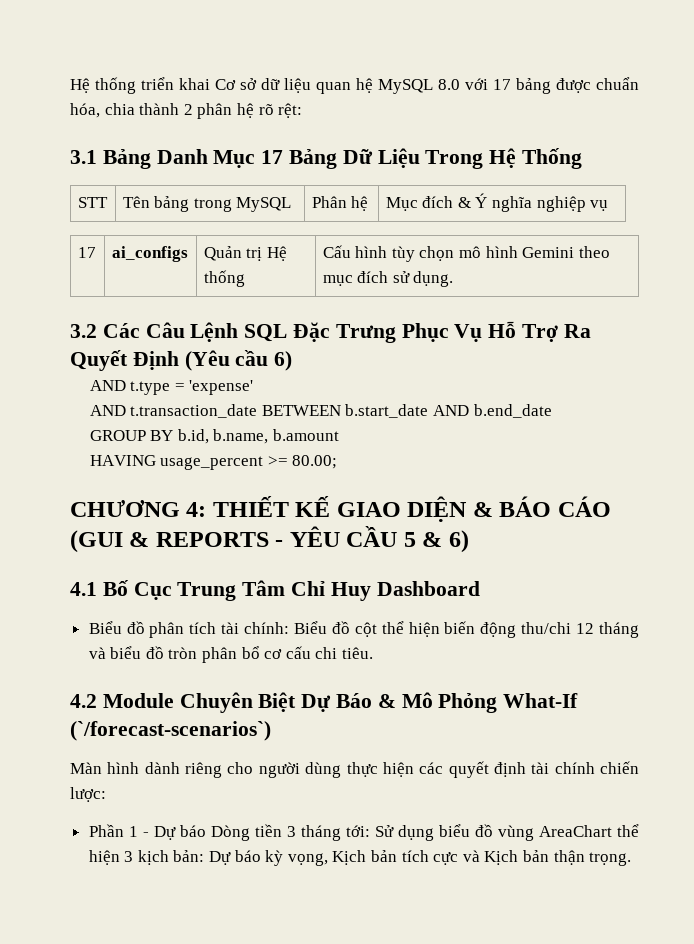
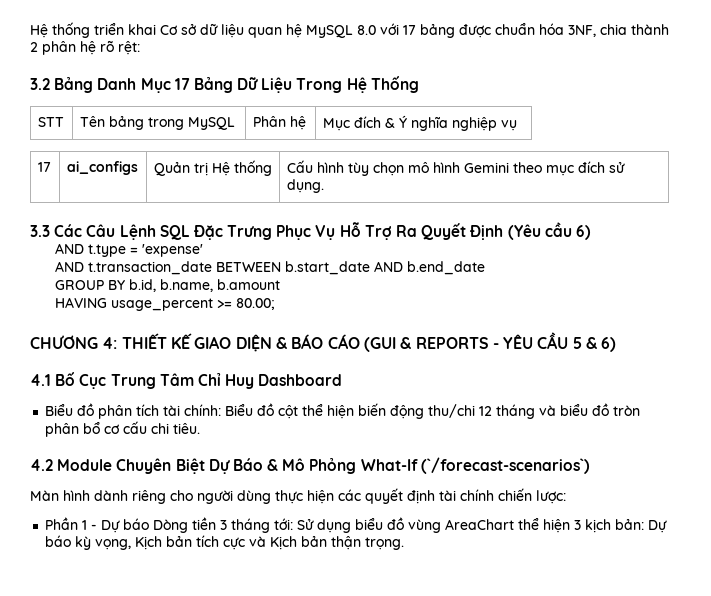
[70,103,100,118] hóa, -> [539,23,596,37] hóa 3NF,
[70,150,97,164] 3.1 -> [30,78,50,90] 3.2
[70,324,97,338] 3.2 -> [30,225,50,237] 3.3

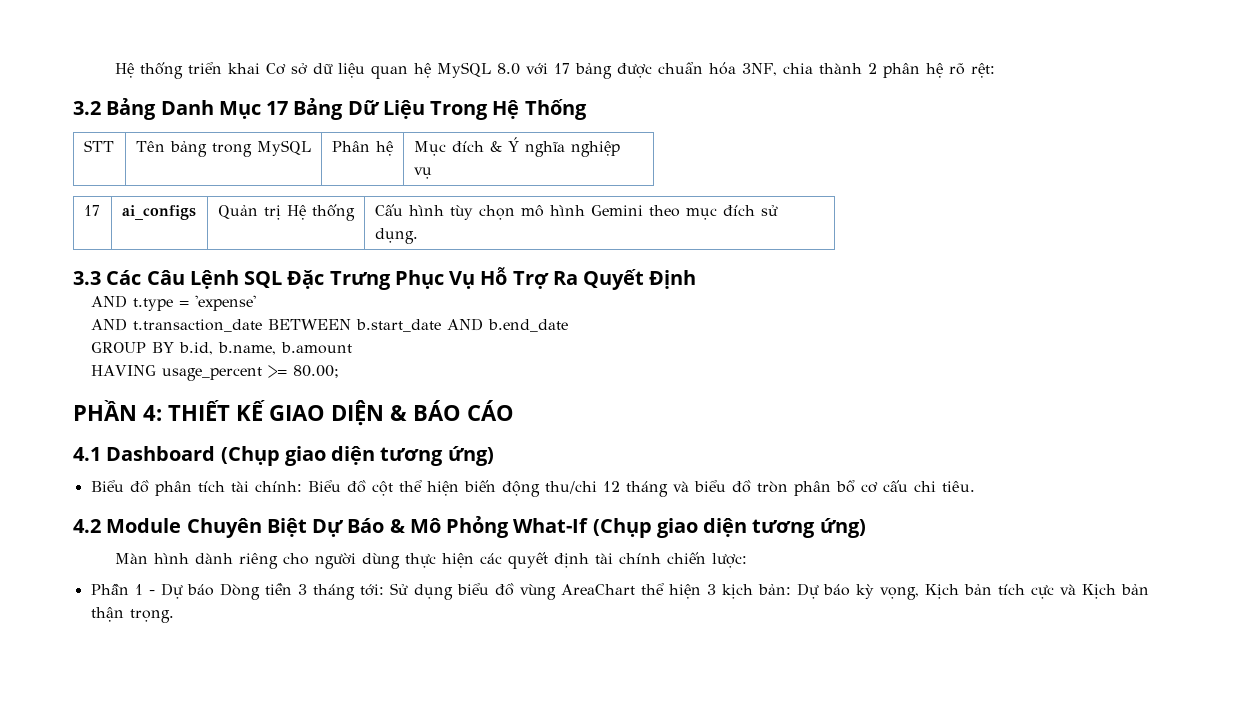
[507,222,591,240] (Yêu cầu 6) -> (697, 279) none
[30,335,98,349] CHƯƠNG -> [73,400,137,421] PHẦN
[363,332,617,352] [30,372,343,389] (GUI & REPORTS - YÊU CẦU 5 & 6) // 4.1 Bố Cục Trung Tâm Chỉ Huy Dashboard -> [73,446,494,466] // 4.1 Dashboard (Chụp giao diện tương ứng)
[420,457,590,474] (`/forecast-scenarios`) -> [592,518,866,538] (Chụp giao diện tương ứng)

